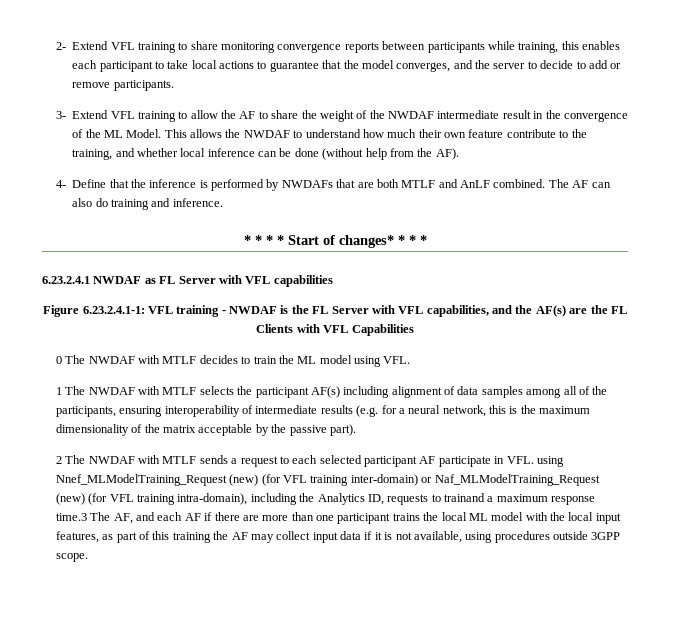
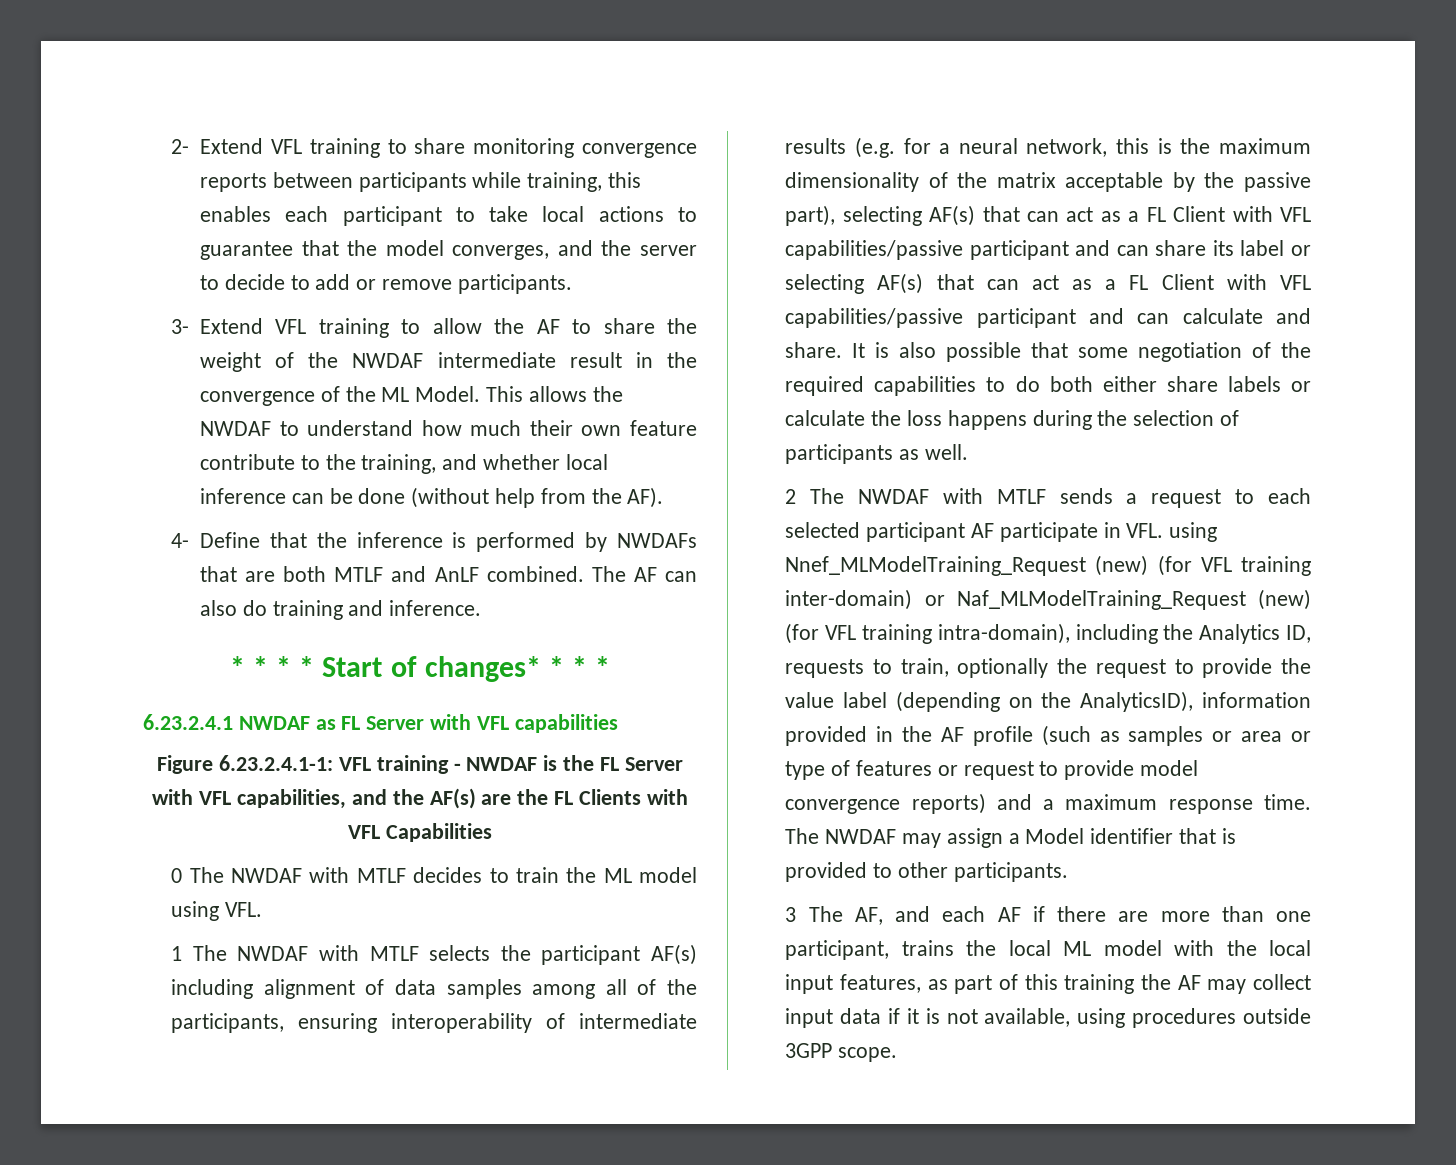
[329,424,356,436] part). -> [785,205,1311,226] [785,240,1311,260] [785,273,1311,294] [785,308,1311,328] [785,342,1311,362] [785,376,1311,396] [785,410,1239,430] [785,444,968,464] part), selecting AF(s) that can act as a FL Client with VFL capabilities/passive participant and can share its label or selecting AF(s) that can act as a FL Client with VFL capabilities/passive participant and can calculate and share. It is also possible that some negotiation of the required capabilities to do both either share labels or calculate the loss happens during the selection of participants as well.
[444,493,596,505] [55,513,87,521] trainand a maximum response time.3 -> [900,658,1311,678] [785,691,1311,712] [785,725,1311,746] [785,760,1198,780] [785,793,1311,814] [785,828,1236,848] [785,862,1068,882] [785,907,797,922] train, optionally the request to provide the value label (depending on the AnalyticsID), information provided in the AF profile (such as samples or area or type of features or request to provide model convergence reports) and a maximum response time. The NWDAF may assign a Model identifier that is provided to other participants. // 3
[337,513,391,524] participant -> [785,940,890,960] participant,

